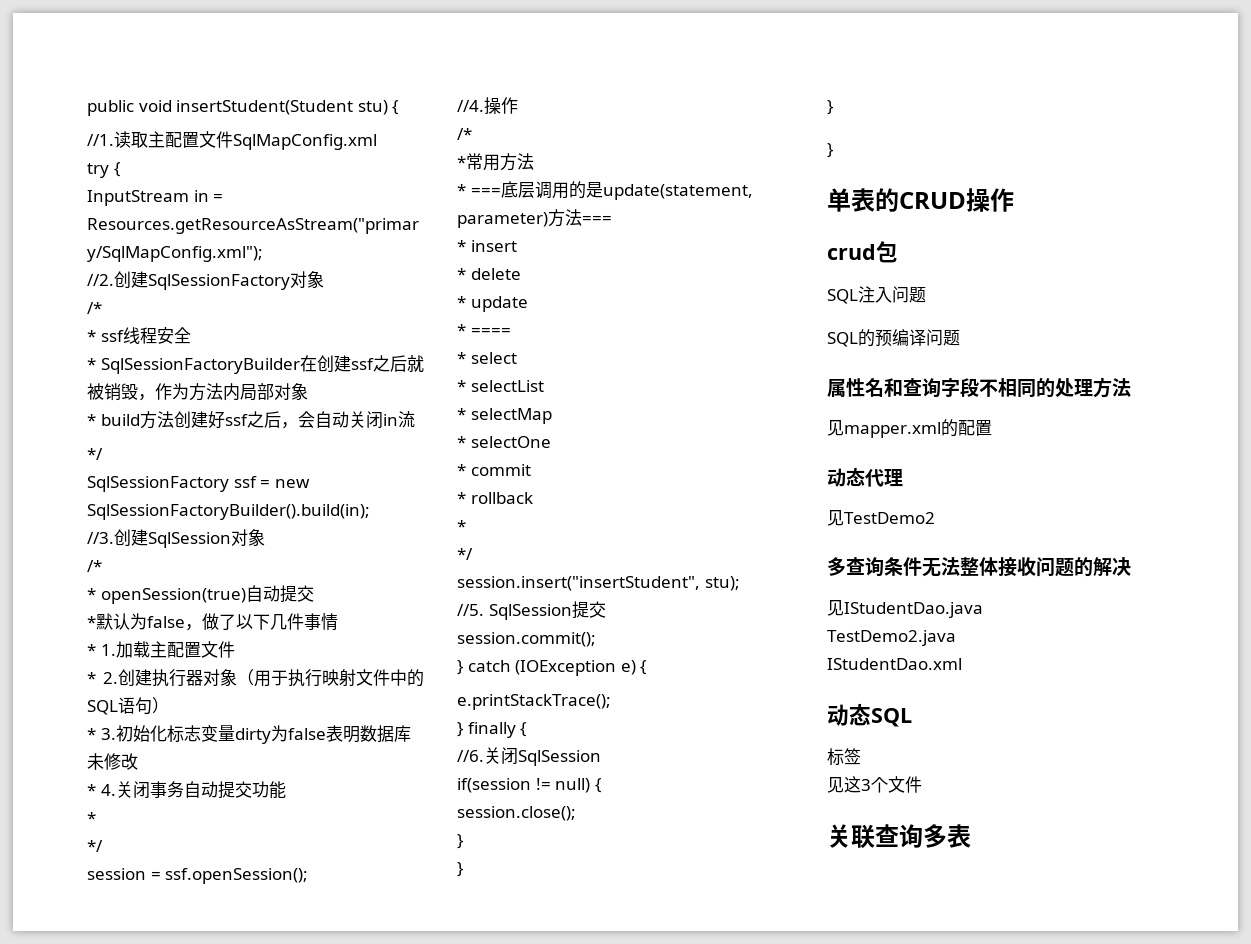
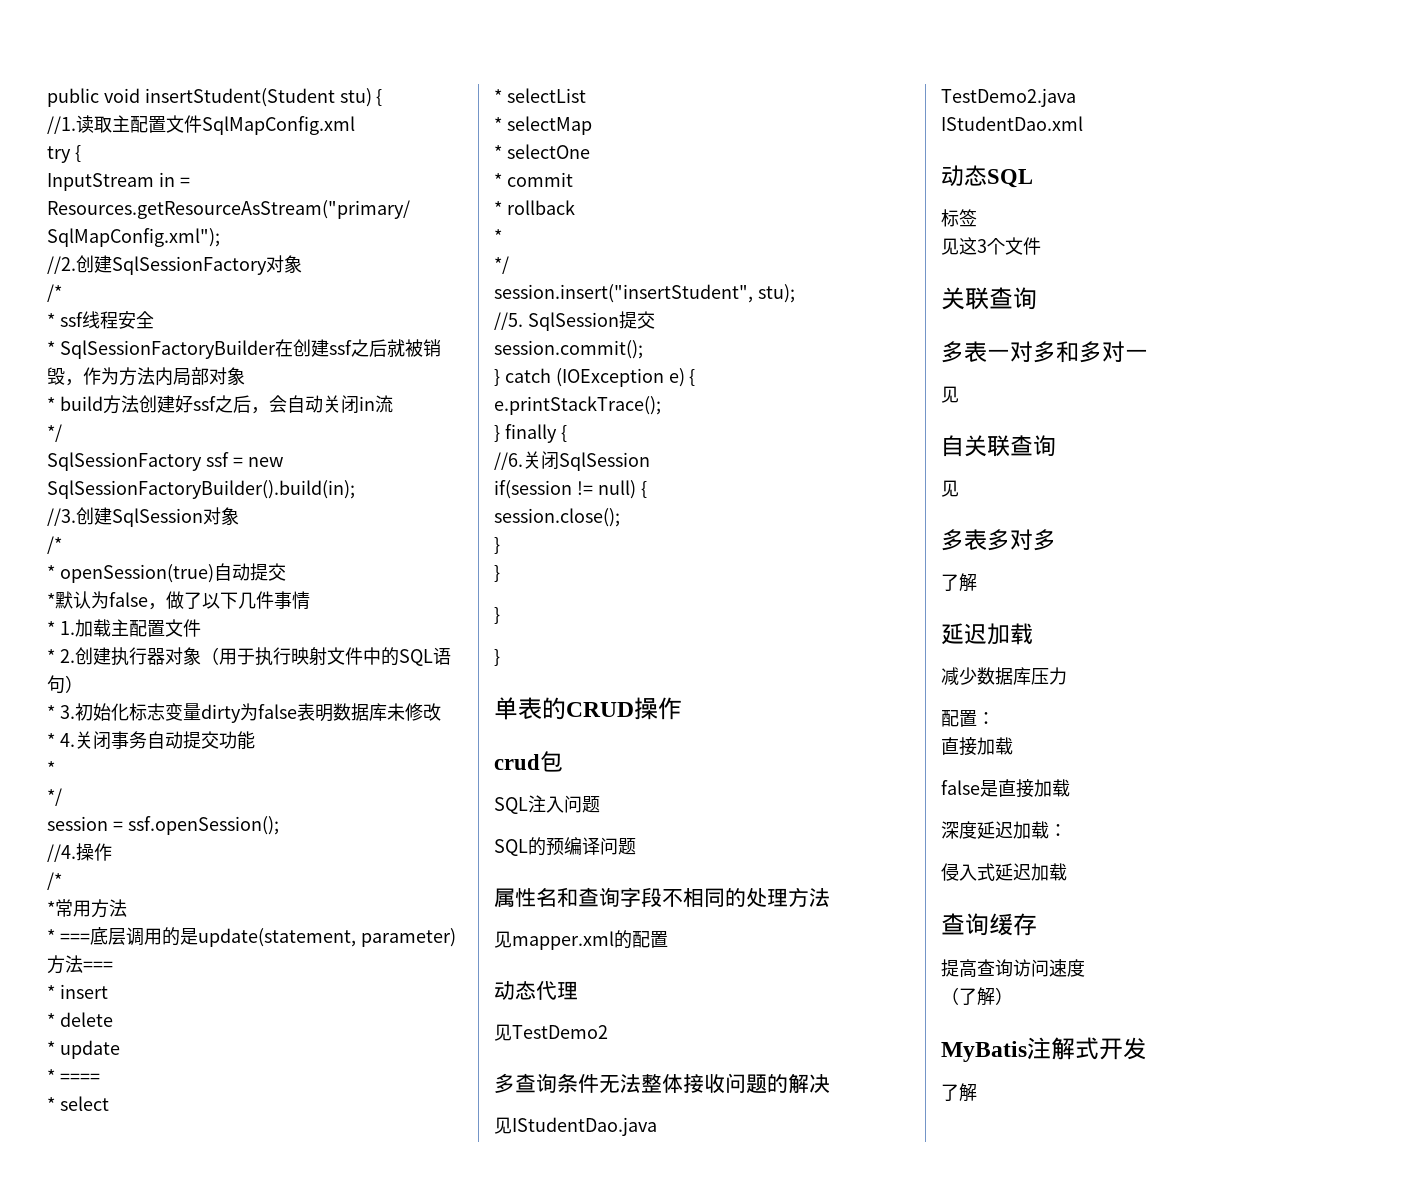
[923,824,971,848] 多表 -> [941,341,1148,363] [941,386,959,403] [941,435,1056,457] [941,480,959,497] [941,529,1056,551] [941,573,977,592] [941,623,1033,645] [941,667,1067,685] [941,710,995,727] [941,737,1013,756] [941,779,1070,798] [941,821,1067,839] [941,863,1067,881] [941,913,1037,936] [941,959,1085,978] [941,987,1013,1006] [941,1037,1147,1062] [941,1083,977,1102] // 多表一对多和多对一 // 见 // 自关联查询 // 见 // 多表多对多 // 了解 // 延迟加载 // 减少数据库压力 // 配置： // 直接加载 // false是直接加载 // 深度延迟加载： // 侵入式延迟加载 // 查询缓存 // 提高查询访问速度 // （了解） // MyBatis注解式开发 // 了解

